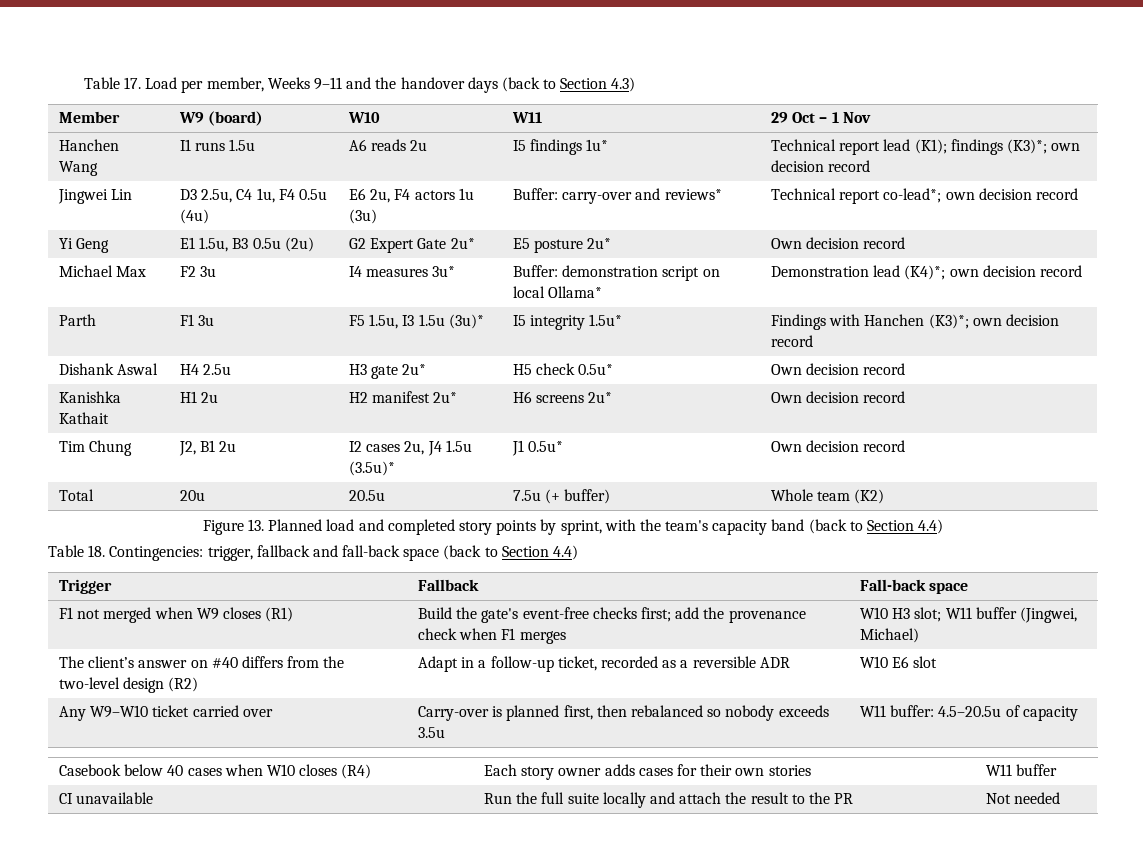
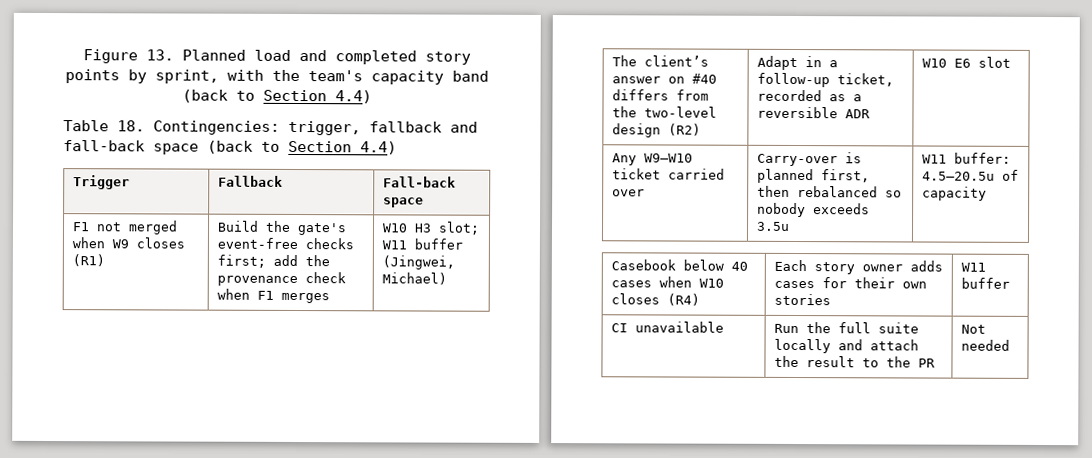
[83,77,636,93] [59,111,121,123] [179,111,264,126] [348,112,381,123] [512,112,543,123] [771,112,871,123] [59,139,120,151] [59,161,99,176] [180,139,256,151] [349,139,428,151] [513,139,609,155] [771,139,1081,155] [771,160,871,172] [58,189,133,204] [180,188,327,203] [180,209,210,224] [349,188,474,203] [349,209,378,224] [513,188,722,204] [771,188,1078,204] [59,238,110,253] [180,237,314,252] [349,238,475,253] [513,238,612,253] [771,237,906,249] [59,265,147,277] [180,266,217,277] [349,266,456,277] [513,265,720,281] [513,286,603,298] [771,265,1082,280] [59,314,97,326] [180,314,215,326] [349,314,484,329] [513,314,623,330] [771,314,1059,330] [771,335,814,347] [59,363,159,375] [180,364,232,375] [349,364,427,379] [513,363,614,375] [771,363,906,375] [59,391,122,403] [59,412,110,424] [180,391,219,403] [349,391,458,403] [513,391,613,403] [771,391,906,403] [59,440,133,456] [179,440,237,456] [349,440,472,456] [349,461,396,476] [512,440,564,456] [771,440,906,452] [59,489,95,501] [180,490,206,501] [349,490,386,501] [513,489,611,504] [771,489,885,504] Table 17. Load per member, Weeks 9–11 and the handover days (back to Section 4.3) // Member | W9 (board) | W10 | W11 | 29 Oct – 1 Nov // Hanchen Wang | I1 runs 1.5u | A6 reads 2u | I5 findings 1u* | Technical report lead (K1); findings (K3)*; own decision record // Jingwei Lin | D3 2.5u, C4 1u, F4 0.5u (4u) | E6 2u, F4 actors 1u (3u) | Buffer: carry-over and reviews* | Technical report co-lead*; own decision record // Yi Geng | E1 1.5u, B3 0.5u (2u) | G2 Expert Gate 2u* | E5 posture 2u* | Own decision record // Michael Max | F2 3u | I4 measures 3u* | Buffer: demonstration script on local Ollama* | Demonstration lead (K4)*; own decision record // Parth | F1 3u | F5 1.5u, I3 1.5u (3u)* | I5 integrity 1.5u* | Findings with Hanchen (K3)*; own decision record // Dishank Aswal | H4 2.5u | H3 gate 2u* | H5 check 0.5u* | Own decision record // Kanishka Kathait | H1 2u | H2 manifest 2u* | H6 screens 2u* | Own decision record // Tim Chung | J2, B1 2u | I2 cases 2u, J4 1.5u (3.5u)* | J1 0.5u* | Own decision record // Total | 20u | 20.5u | 7.5u (+ buffer) | Whole team (K2) // -> (83, 56) none

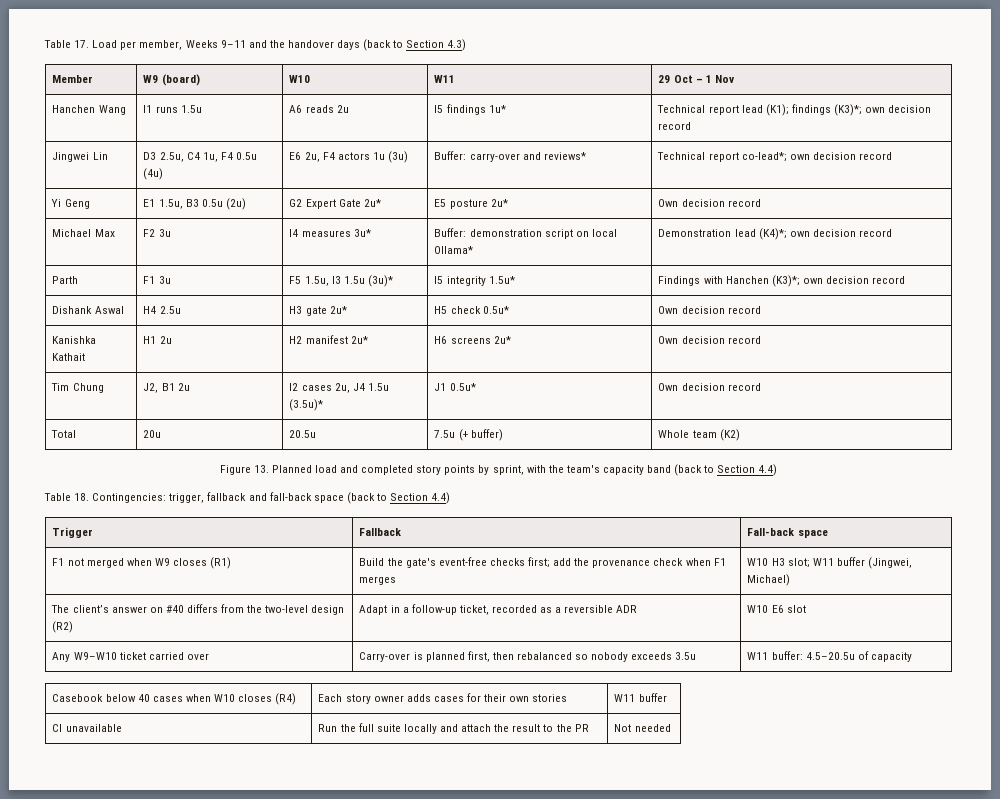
(83, 56) none -> [44,39,467,51] [52,75,94,83] [143,74,200,86] [289,75,311,83] [434,75,456,83] [658,75,734,83] [52,105,126,115] [143,105,202,113] [289,105,349,113] [434,104,506,115] [657,104,932,116] [658,122,692,130] [52,152,108,162] [143,152,257,162] [143,168,164,180] [289,151,408,163] [434,151,586,162] [657,152,892,162] [51,199,90,209] [143,198,246,210] [289,199,381,209] [434,199,508,209] [658,199,761,207] [52,229,115,237] [143,229,171,237] [289,229,371,237] [434,228,617,239] [434,246,474,254] [658,228,892,240] [52,276,79,284] [143,276,171,284] [289,275,393,287] [434,276,515,286] [658,275,906,287] [52,306,124,314] [143,306,181,314] [289,306,347,316] [434,306,509,314] [658,306,761,314] [52,336,97,344] [52,353,86,361] [143,336,172,344] [289,335,368,344] [434,336,511,344] [658,336,761,344] [51,383,104,393] [143,383,190,393] [289,383,389,393] [289,399,324,411] [434,383,476,391] [658,383,761,391] [51,430,77,438] [143,430,162,438] [289,430,317,438] [434,429,503,441] [658,429,740,441] Table 17. Load per member, Weeks 9–11 and the handover days (back to Section 4.3) // Member | W9 (board) | W10 | W11 | 29 Oct – 1 Nov // Hanchen Wang | I1 runs 1.5u | A6 reads 2u | I5 findings 1u* | Technical report lead (K1); findings (K3)*; own decision record // Jingwei Lin | D3 2.5u, C4 1u, F4 0.5u (4u) | E6 2u, F4 actors 1u (3u) | Buffer: carry-over and reviews* | Technical report co-lead*; own decision record // Yi Geng | E1 1.5u, B3 0.5u (2u) | G2 Expert Gate 2u* | E5 posture 2u* | Own decision record // Michael Max | F2 3u | I4 measures 3u* | Buffer: demonstration script on local Ollama* | Demonstration lead (K4)*; own decision record // Parth | F1 3u | F5 1.5u, I3 1.5u (3u)* | I5 integrity 1.5u* | Findings with Hanchen (K3)*; own decision record // Dishank Aswal | H4 2.5u | H3 gate 2u* | H5 check 0.5u* | Own decision record // Kanishka Kathait | H1 2u | H2 manifest 2u* | H6 screens 2u* | Own decision record // Tim Chung | J2, B1 2u | I2 cases 2u, J4 1.5u (3.5u)* | J1 0.5u* | Own decision record // Total | 20u | 20.5u | 7.5u (+ buffer) | Whole team (K2) //

